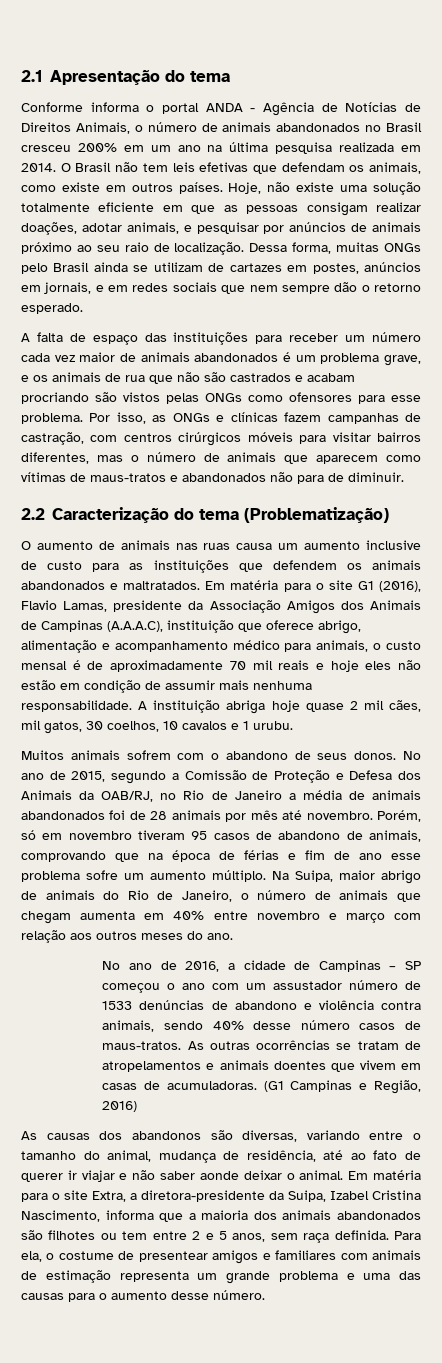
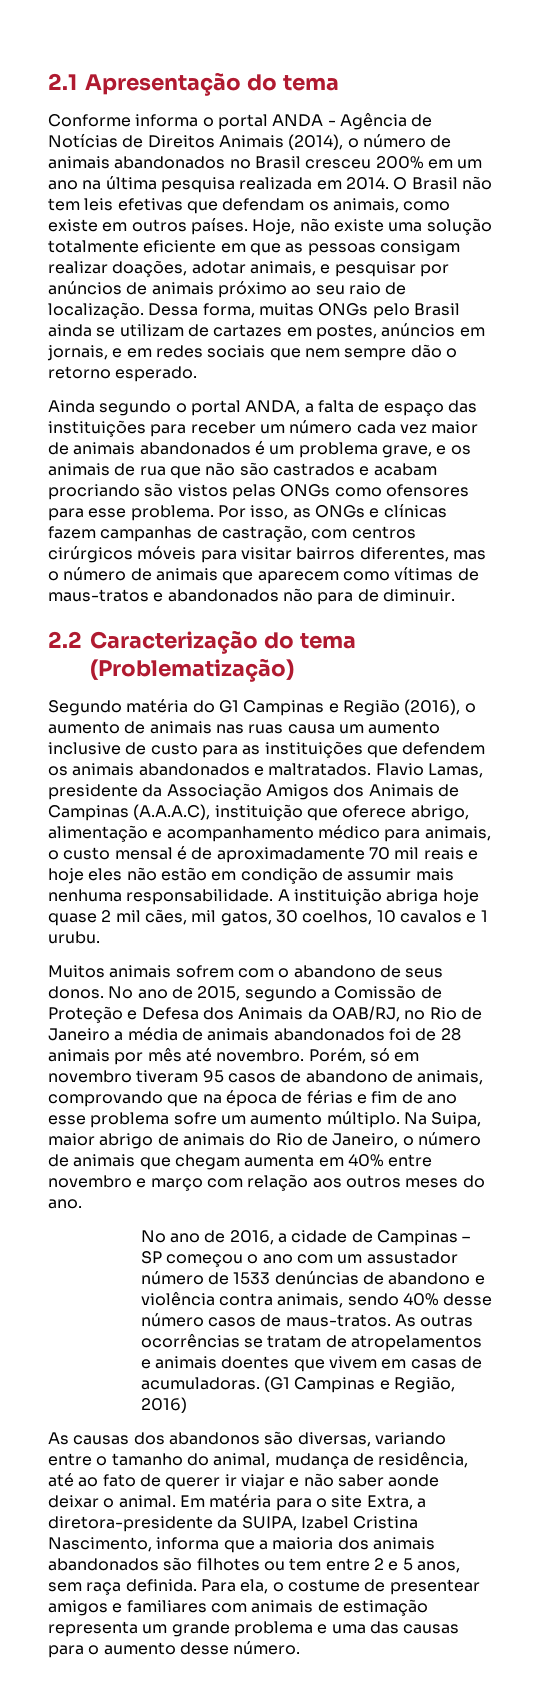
[75,122,130,134] Animais, -> [218,134,344,150] Animais (2014),
[21,333,30,342] A -> [48,400,314,416] Ainda segundo o portal ANDA, a
[21,541,31,550] O -> [48,699,476,716] Segundo matéria do G1 Campinas e Região (2016), o
[205,580,421,592] Em matéria para o site G1 (2016), -> (372, 769) none
[288,1190,326,1202] Suipa, -> [241,1516,297,1531] SUIPA,

